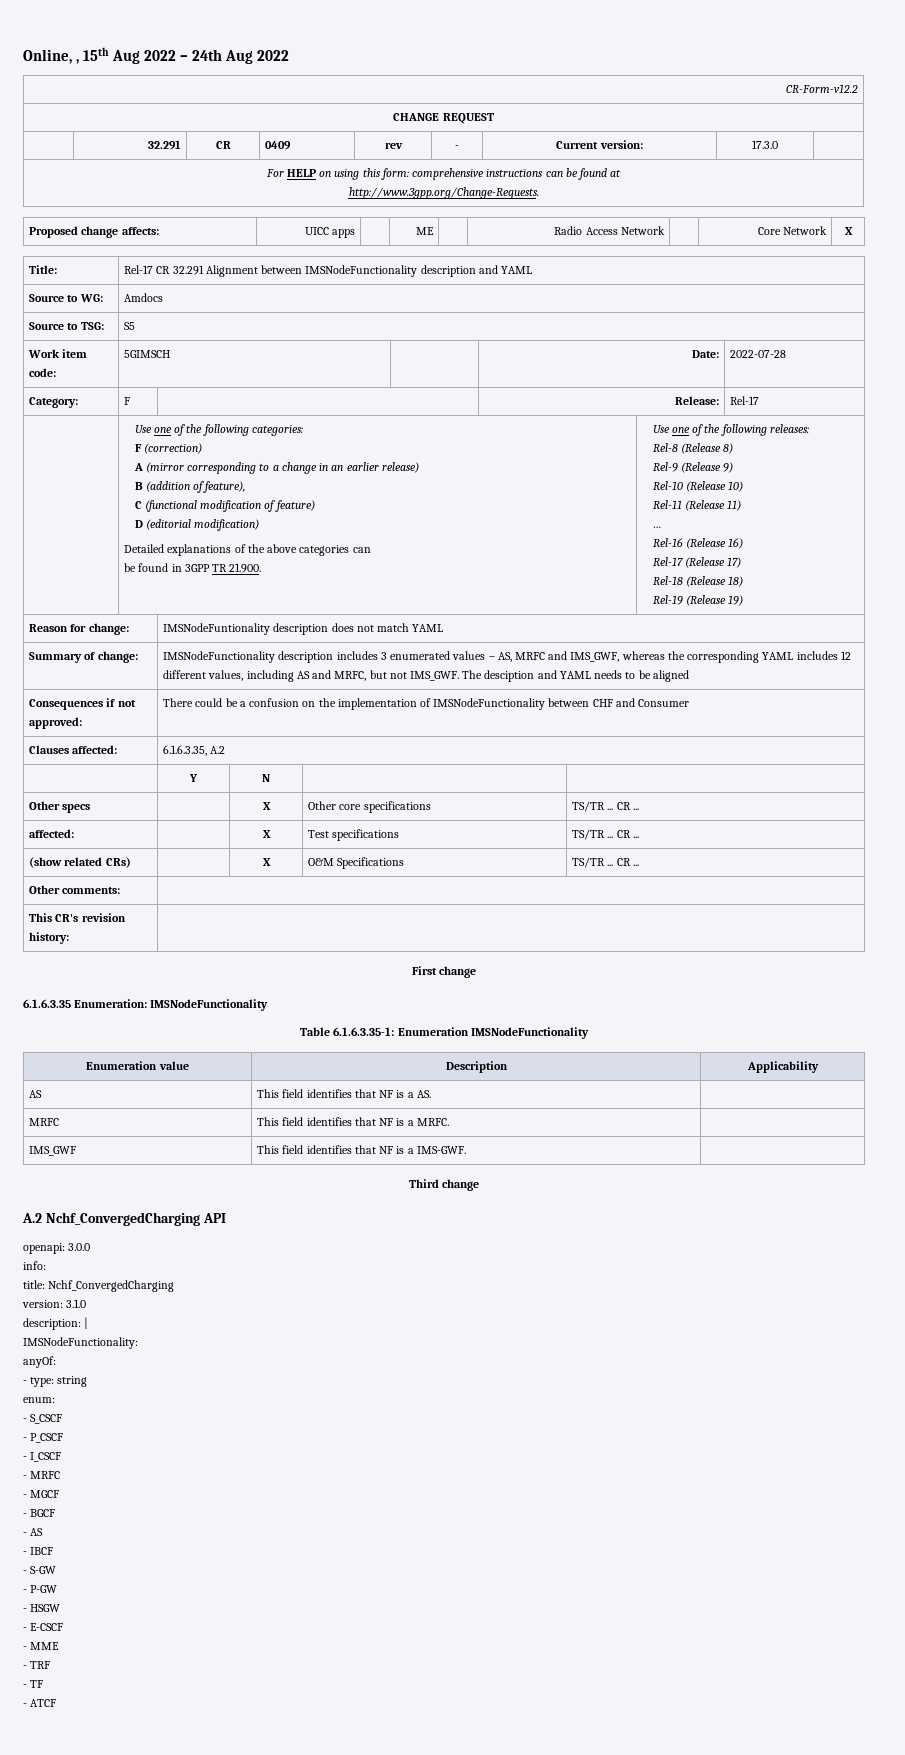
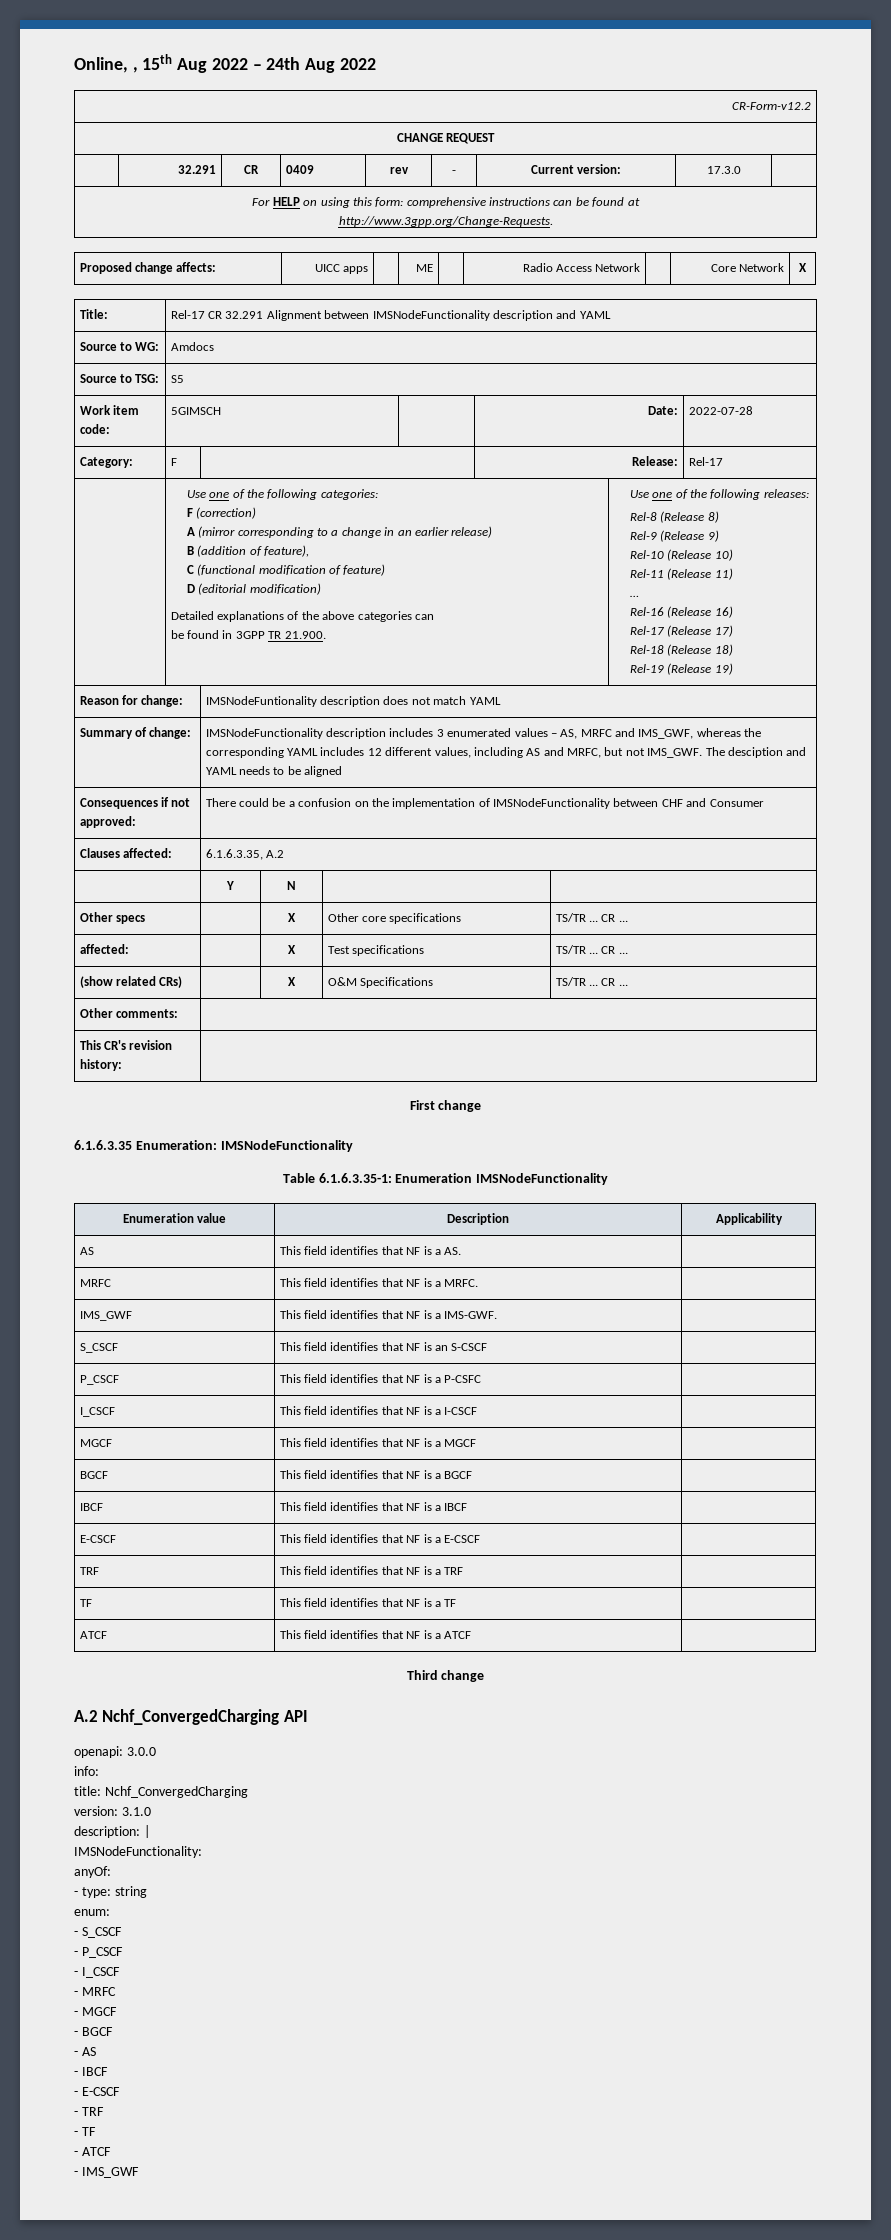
(466, 1150) none -> [79,1343,118,1353] [279,1342,488,1351] [79,1375,119,1385] [279,1374,482,1383] [79,1407,115,1417] [279,1406,478,1415] [79,1439,112,1447] [279,1438,477,1447] [79,1471,108,1479] [279,1470,473,1479] [79,1503,103,1511] [279,1502,468,1511] [79,1535,116,1543] [279,1534,481,1543] [79,1567,99,1575] [279,1566,464,1575] [79,1599,92,1607] [279,1598,457,1607] [79,1631,107,1639] [279,1630,472,1639] // S_CSCF | This field identifies that NF is an S-CSCF | // P_CSCF | This field identifies that NF is a P-CSFC | // I_CSCF | This field identifies that NF is a I-CSCF | // MGCF | This field identifies that NF is a MGCF | // BGCF | This field identifies that NF is a BGCF | // IBCF | This field identifies that NF is a IBCF | // E-CSCF | This field identifies that NF is a E-CSCF | // TRF | This field identifies that NF is a TRF | // TF | This field identifies that NF is a TF | // ATCF | This field identifies that NF is a ATCF |
[23,1566,57,1574] [23,1585,58,1593] [23,1604,61,1612] // - S-GW // - P-GW // - HSGW -> (108, 2071) none
[23,1642,60,1650] // - MME -> (120, 2091) none
(57, 1703) none -> [74,2167,139,2178] // - IMS_GWF

